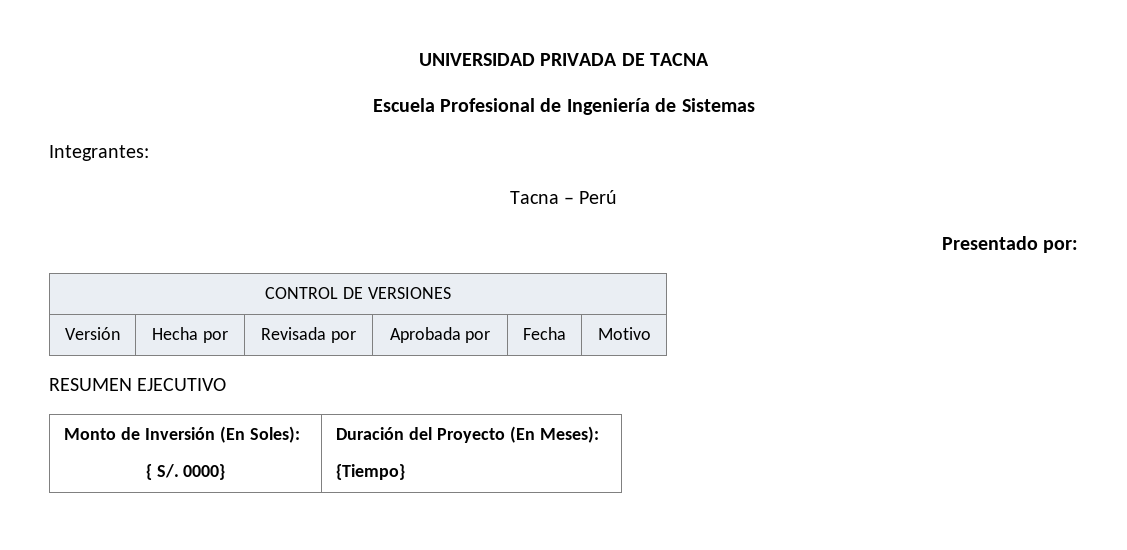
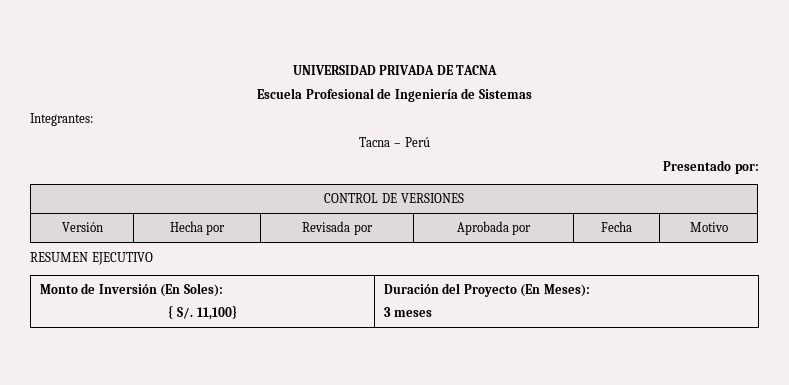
[183,464,226,480] 0000} -> [196,305,237,320] 11,100}
[336,464,406,480] {Tiempo} -> [383,307,433,317] 3 meses

